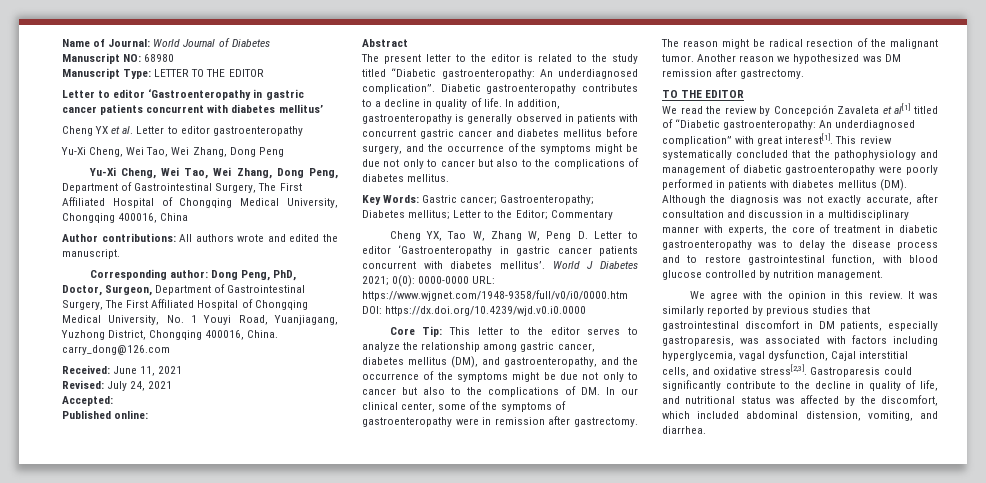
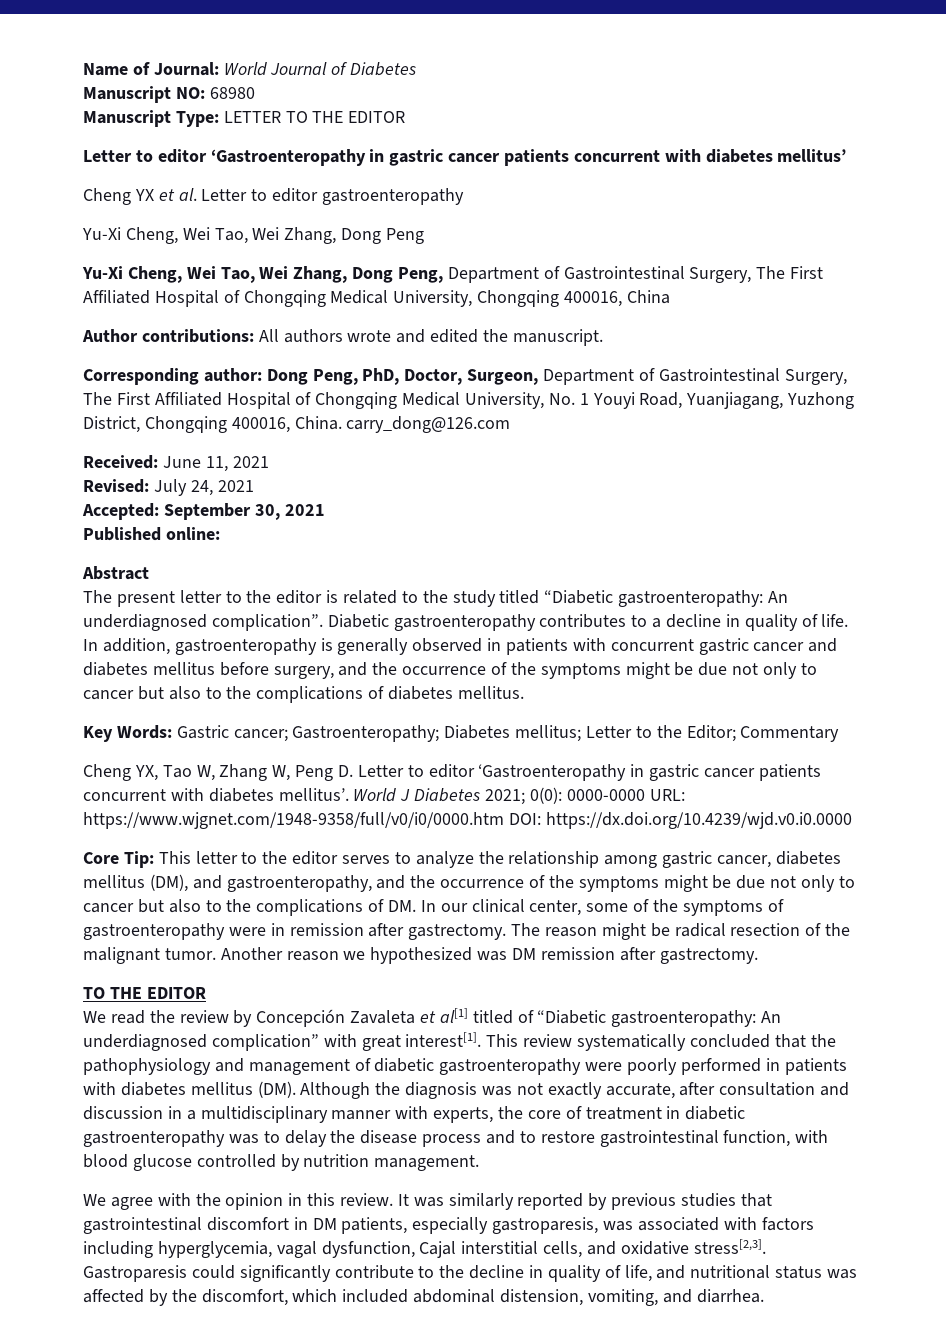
(113, 401) none -> [163,503,325,520] September 30, 2021

